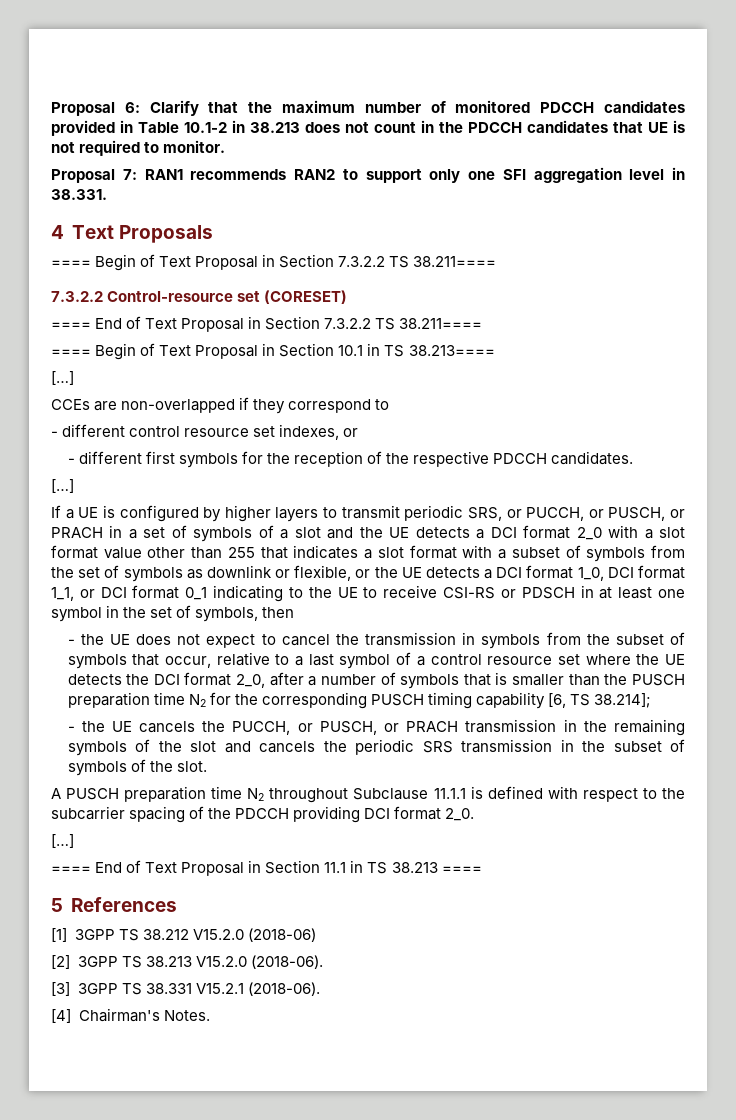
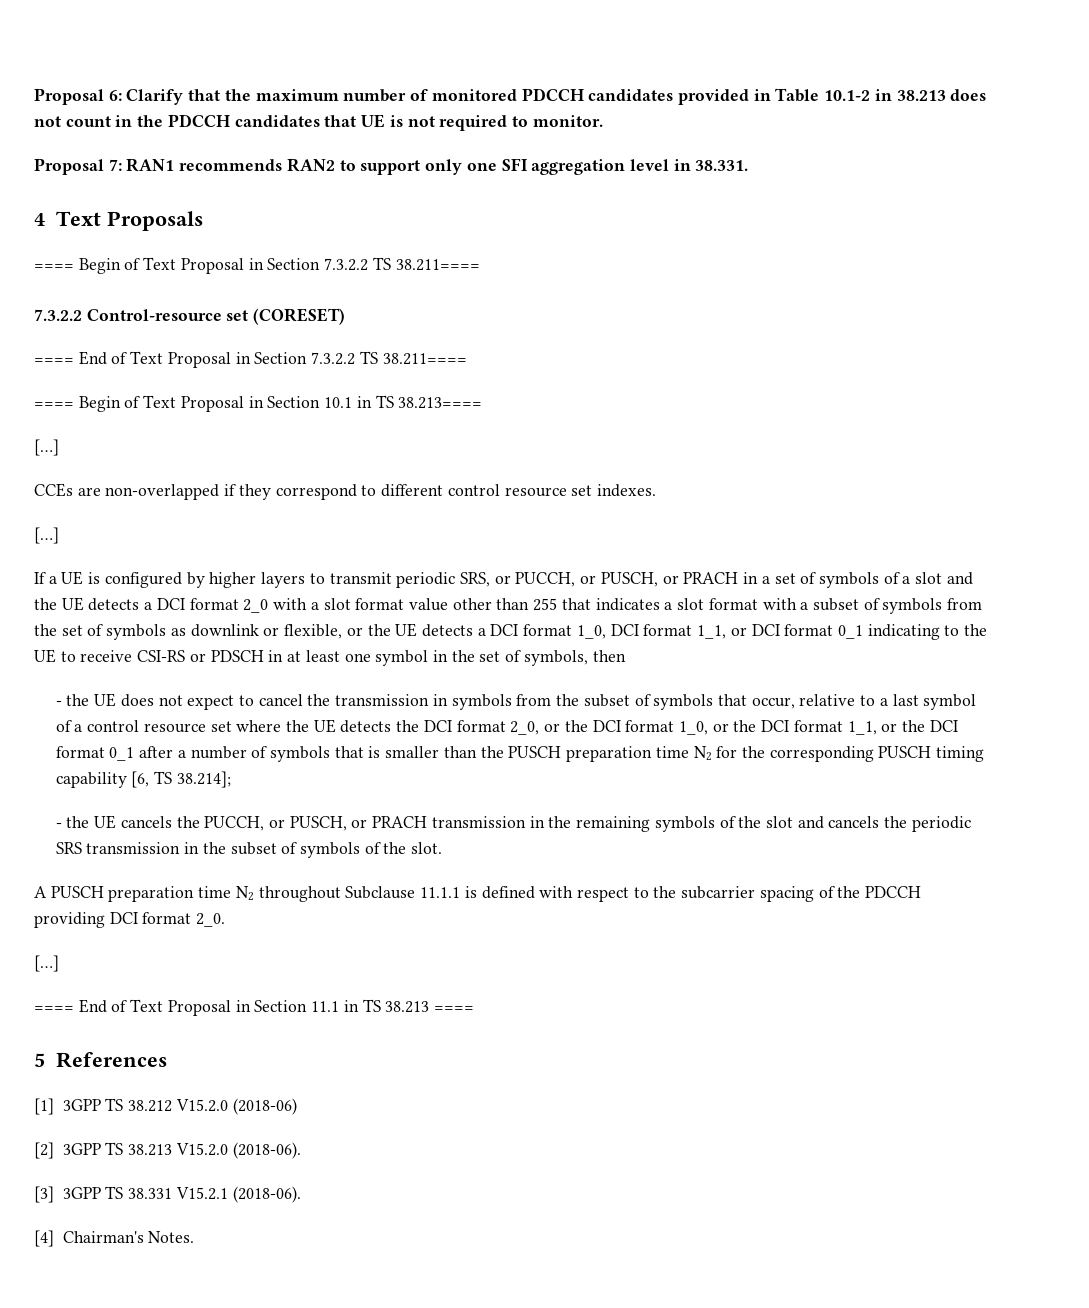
[51,431,58,437] // - -> (377, 490) none
[279,424,359,440] [67,451,634,468] indexes, or // - different first symbols for the reception of the respective PDCCH candidates. -> [596,484,656,497] indexes.
(266, 681) none -> [544,720,958,735] [55,746,135,761] or the DCI format 1_0, or the DCI format 1_1, or the DCI format 0_1

